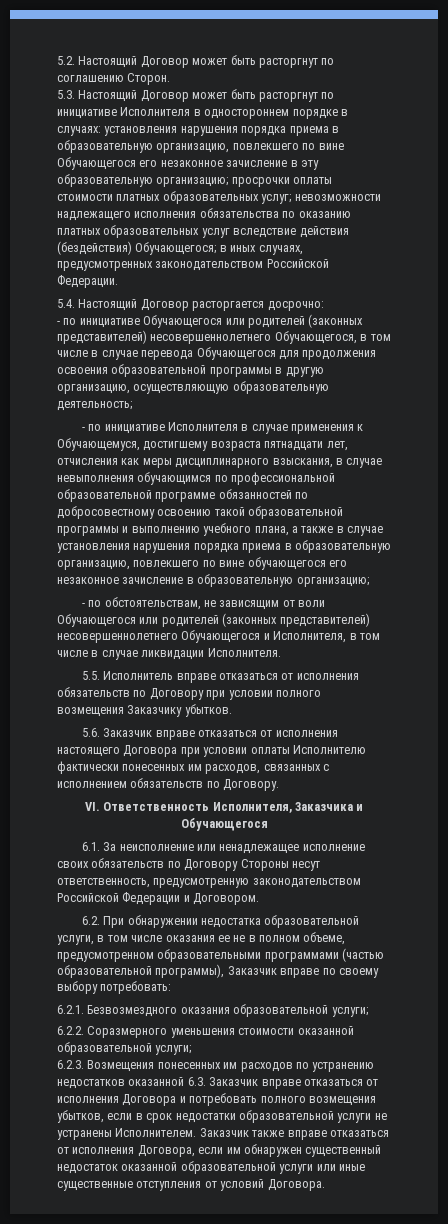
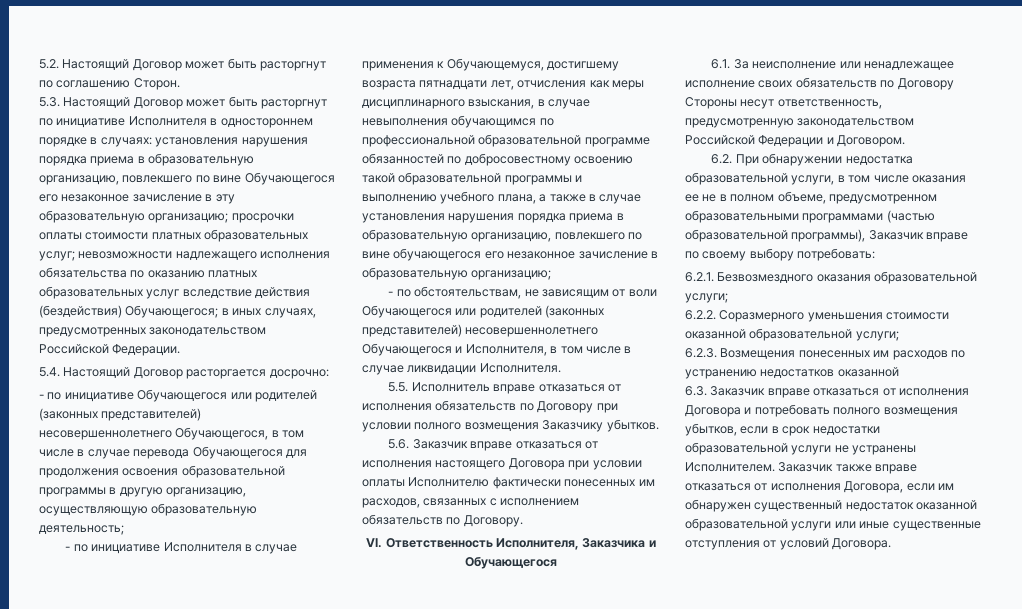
(185, 1081) none -> (899, 372) //

